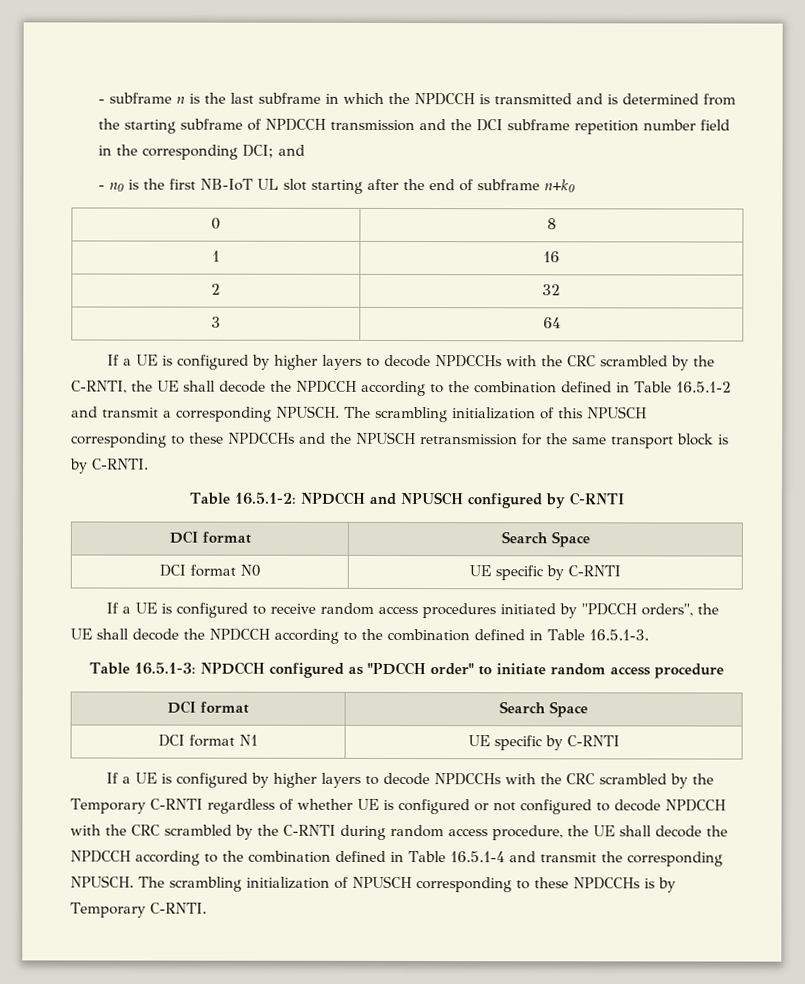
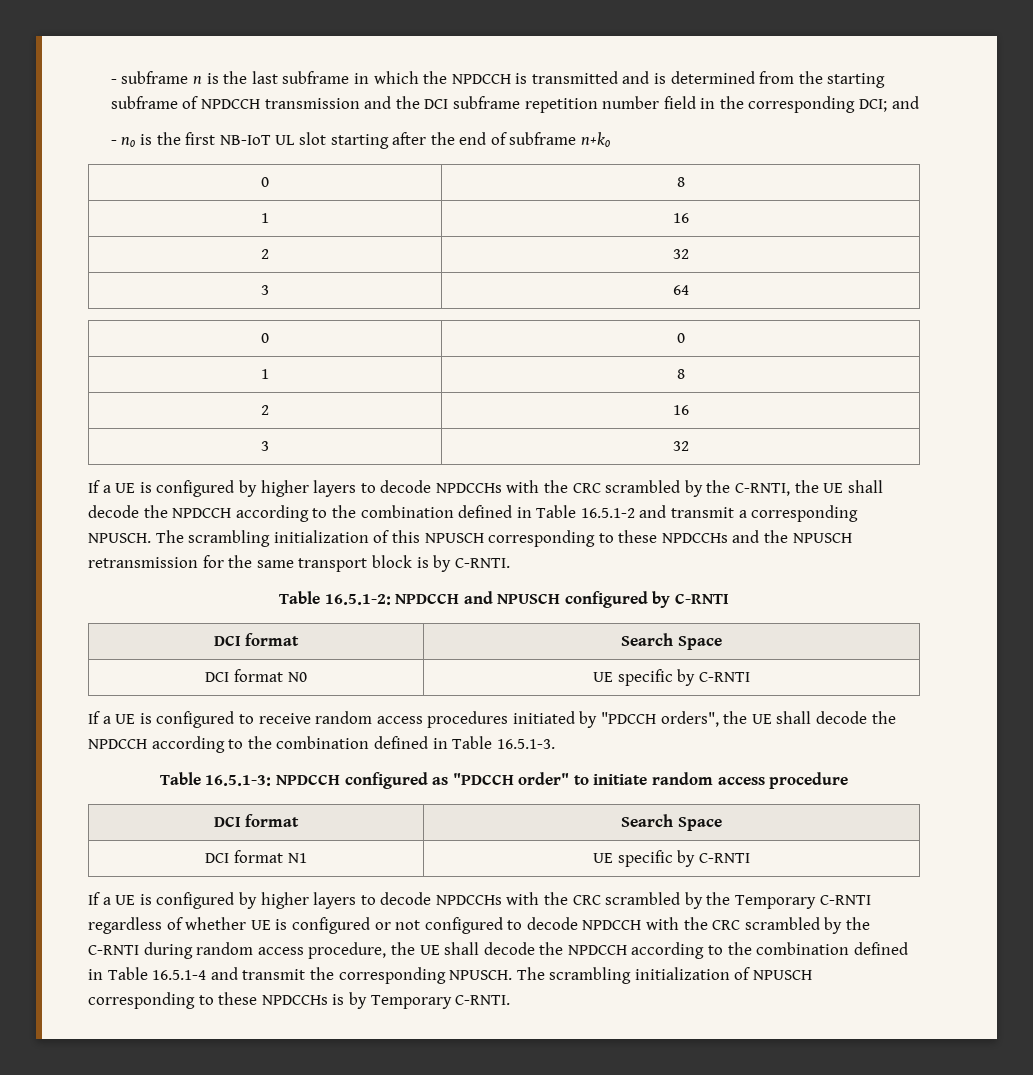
(561, 323) none -> [261,333,269,343] [676,333,685,343] [261,369,269,379] [676,369,685,379] [261,405,269,415] [672,405,689,415] [261,441,269,451] [672,441,689,451] // 0 | 0 // 1 | 8 // 2 | 16 // 3 | 32

